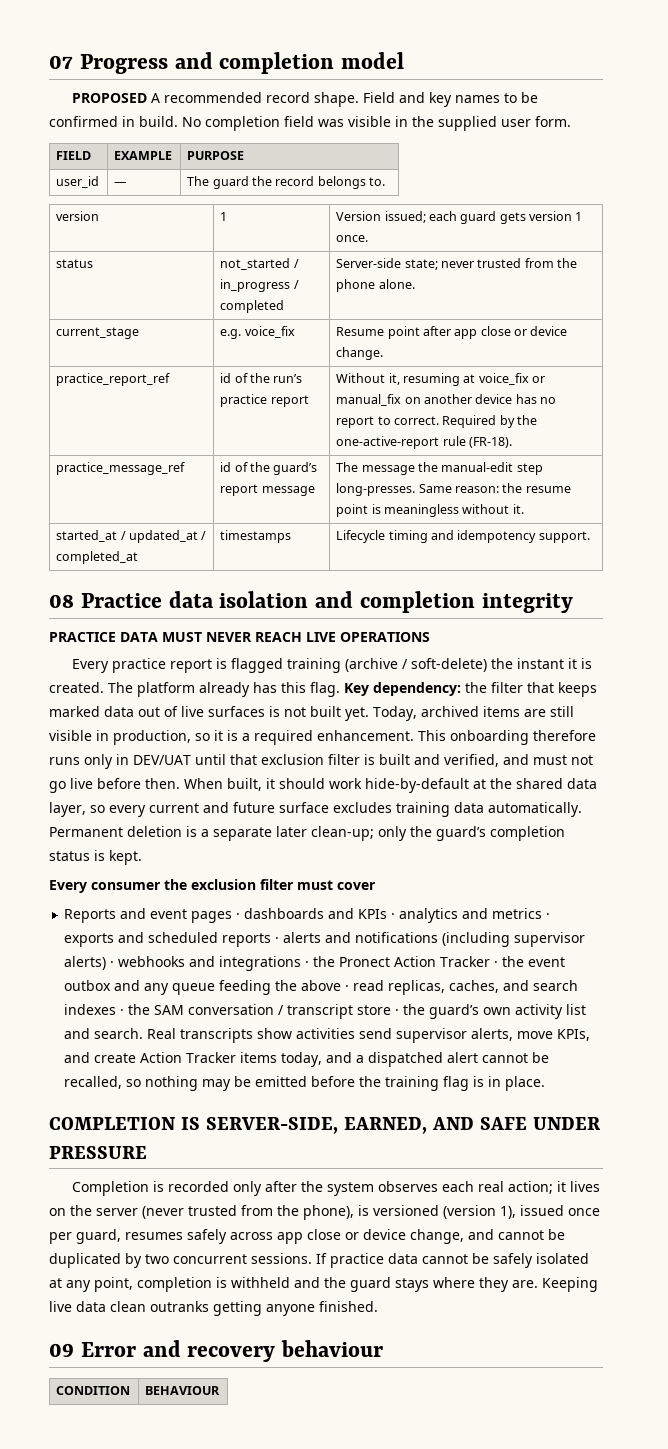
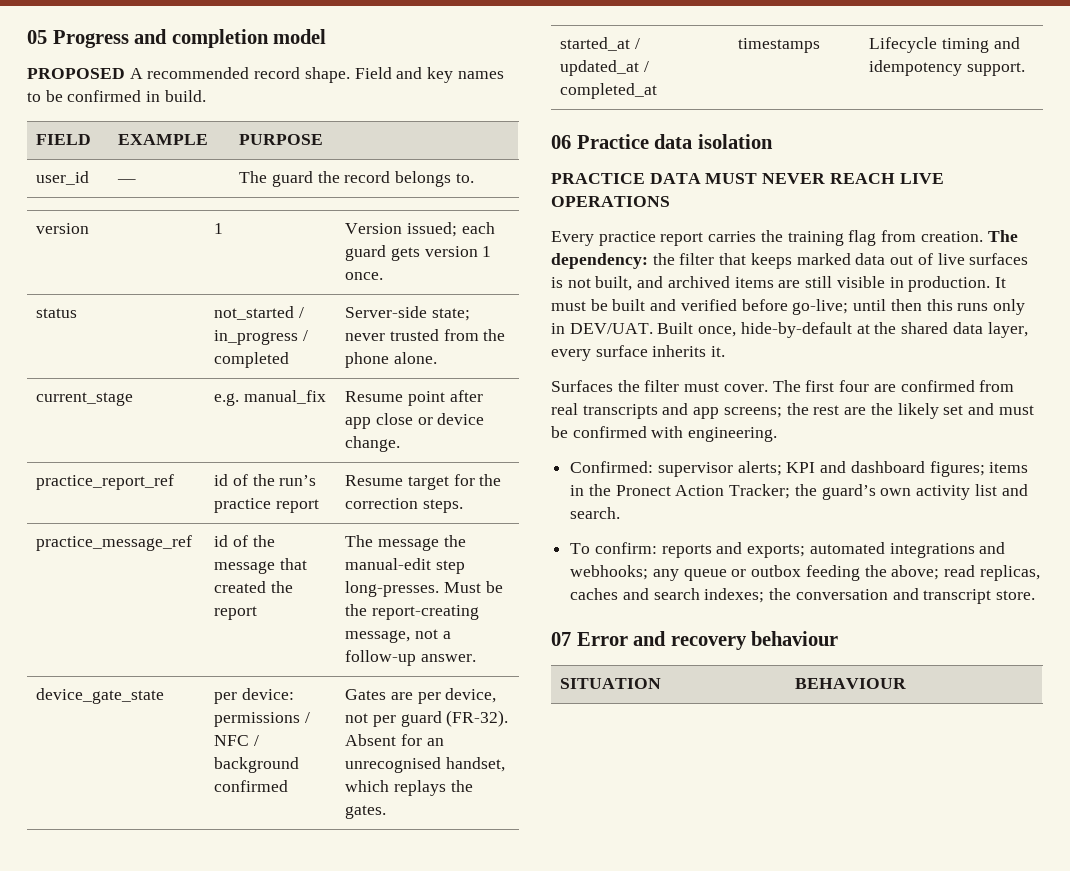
[49,55,73,69] 07 -> [27,30,47,44] 05
[182,116,571,131] No completion field was visible in the supplied user form. -> (206, 96) none
[244,326,295,338] voice_fix -> [244,390,327,404] manual_fix
[336,373,546,386] [336,394,557,406] [336,415,538,428] [336,436,512,449] Without it, resuming at voice_fix or manual_fix on another device has no report to correct. Required by the one-active-report rule (FR-18). -> [345,474,502,490] [345,498,464,513] Resume target for the correction steps.
[273,462,318,475] [220,484,315,496] guard’s report message -> [214,558,308,574] [214,581,294,593] [214,606,258,620] message that created the report
[418,483,571,493] [336,504,524,517] Same reason: the resume point is meaningless without it. -> [444,581,503,593] [345,604,480,620] [345,629,451,643] [345,650,477,666] [36,688,165,704] [214,688,295,704] [214,712,311,727] [214,735,260,746] [214,757,300,773] [214,780,289,792] [345,688,497,704] [345,710,509,727] [345,734,444,746] [345,757,506,773] [345,780,473,796] [345,805,387,819] Must be the report-creating message, not a follow-up answer. // device_gate_state | per device: permissions / NFC / background confirmed | Gates are per device, not per guard (FR-32). Absent for an unrecognised handset, which replays the gates.
[49,594,74,608] 08 -> [551,135,571,149] 06
[315,591,573,613] and completion integrity -> (773, 141) none
[215,658,592,673] [49,682,369,697] is flagged training (archive / soft-delete) the instant it is created. The platform already has this flag. Key -> [708,230,1018,246] carries the training flag from creation. The
[310,706,417,721] built yet. Today, -> [595,276,664,291] built, and
[113,730,596,745] [49,754,593,769] [49,778,362,793] production, so it is a required enhancement. This onboarding therefore runs only in DEV/UAT until that exclusion filter is built and verified, and must not go live before then. When built, it should work -> [908,276,1006,292] [551,299,1025,315] [551,322,737,337] production. It must be built and verified before go-live; until then this runs only in DEV/UAT. Built once,
[90,802,582,817] [49,826,565,841] [49,850,142,865] [49,879,376,893] [64,908,551,923] [64,932,586,947] [64,956,566,971] [64,980,579,995] [64,1004,400,1019] so every current and future surface excludes training data automatically. Permanent deletion is a separate later clean-up; only the guard’s completion status is kept. // Every consumer the exclusion filter must cover // Reports and event pages · dashboards and KPIs · analytics and metrics · exports and scheduled reports · alerts and notifications (including supervisor alerts) · webhooks and integrations · the Pronect Action Tracker · the event outbox and any queue feeding the above · read replicas, caches, and search indexes · the SAM conversation / transcript store · -> [551,345,726,361] [551,380,1015,392] [551,403,1034,419] [551,426,778,442] [570,461,1029,477] [570,484,791,499] every surface inherits it. // Surfaces the filter must cover. The first four are confirmed from real transcripts and app screens; the rest are the likely set and must be confirmed with engineering. // Confirmed: supervisor alerts; KPI and dashboard figures; items in the Pronect Action Tracker;
[147,1028,591,1043] [64,1052,550,1067] [64,1076,546,1091] [49,1117,601,1134] [49,1146,147,1159] [71,1181,600,1196] [49,1205,600,1220] [49,1229,565,1244] [49,1253,589,1268] [49,1277,598,1292] [49,1301,378,1316] [49,1343,74,1357] Real transcripts show activities send supervisor alerts, move KPIs, and create Action Tracker items today, and a dispatched alert cannot be recalled, so nothing may be emitted before the training flag is in place. // COMPLETION IS SERVER-SIDE, EARNED, AND SAFE UNDER PRESSURE // Completion is recorded only after the system observes each real action; it lives on the server (never trusted from the phone), is versioned (version 1), issued once per guard, resumes safely across app close or device change, and cannot be duplicated by two concurrent sessions. If practice data cannot be safely isolated at any point, completion is withheld and the guard stays where they are. Keeping live data clean outranks getting anyone finished. // 09 -> [570,542,1006,558] [570,565,1040,581] [570,588,1036,604] [551,632,571,646] // To confirm: reports and exports; automated integrations and webhooks; any queue or outbox feeding the above; read replicas, caches and search indexes; the conversation and transcript store. // 07
[56,1386,131,1395] CONDITION -> [560,678,662,689] SITUATION

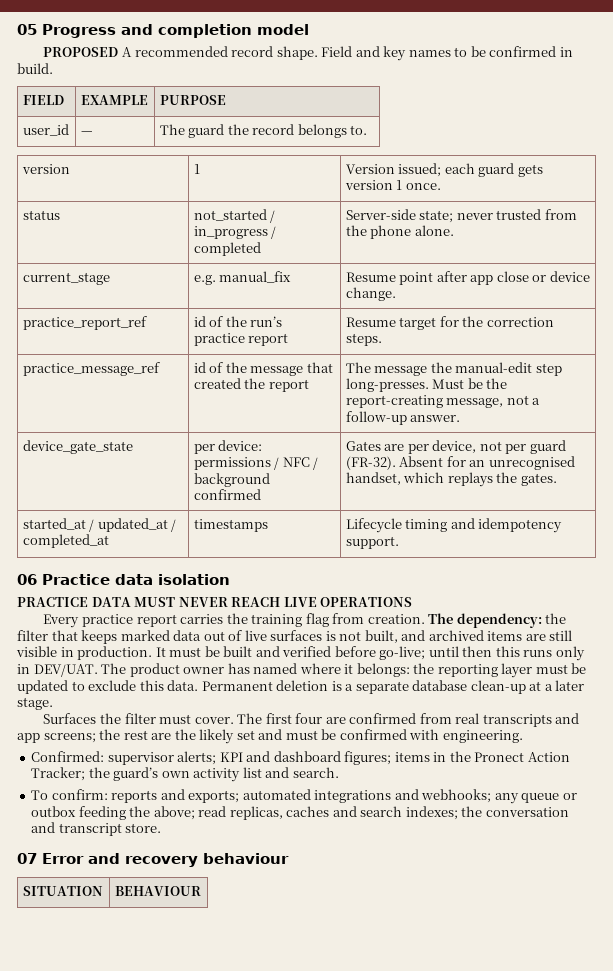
[657,322,1028,338] [551,345,726,361] Built once, hide-by-default at the shared data layer, every surface inherits it. -> [101,663,587,678] [17,680,585,694] [17,697,53,710] The product owner has named where it belongs: the reporting layer must be updated to exclude this data. Permanent deletion is a separate database clean-up at a later stage.

